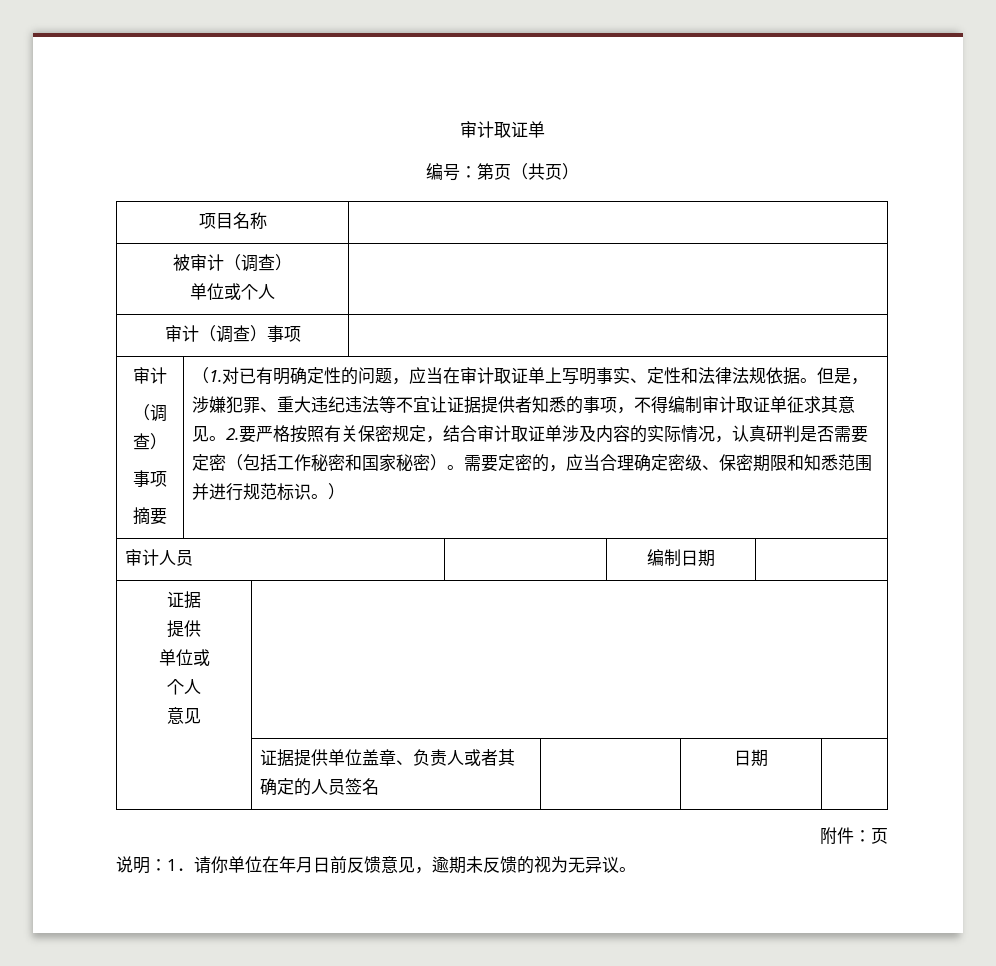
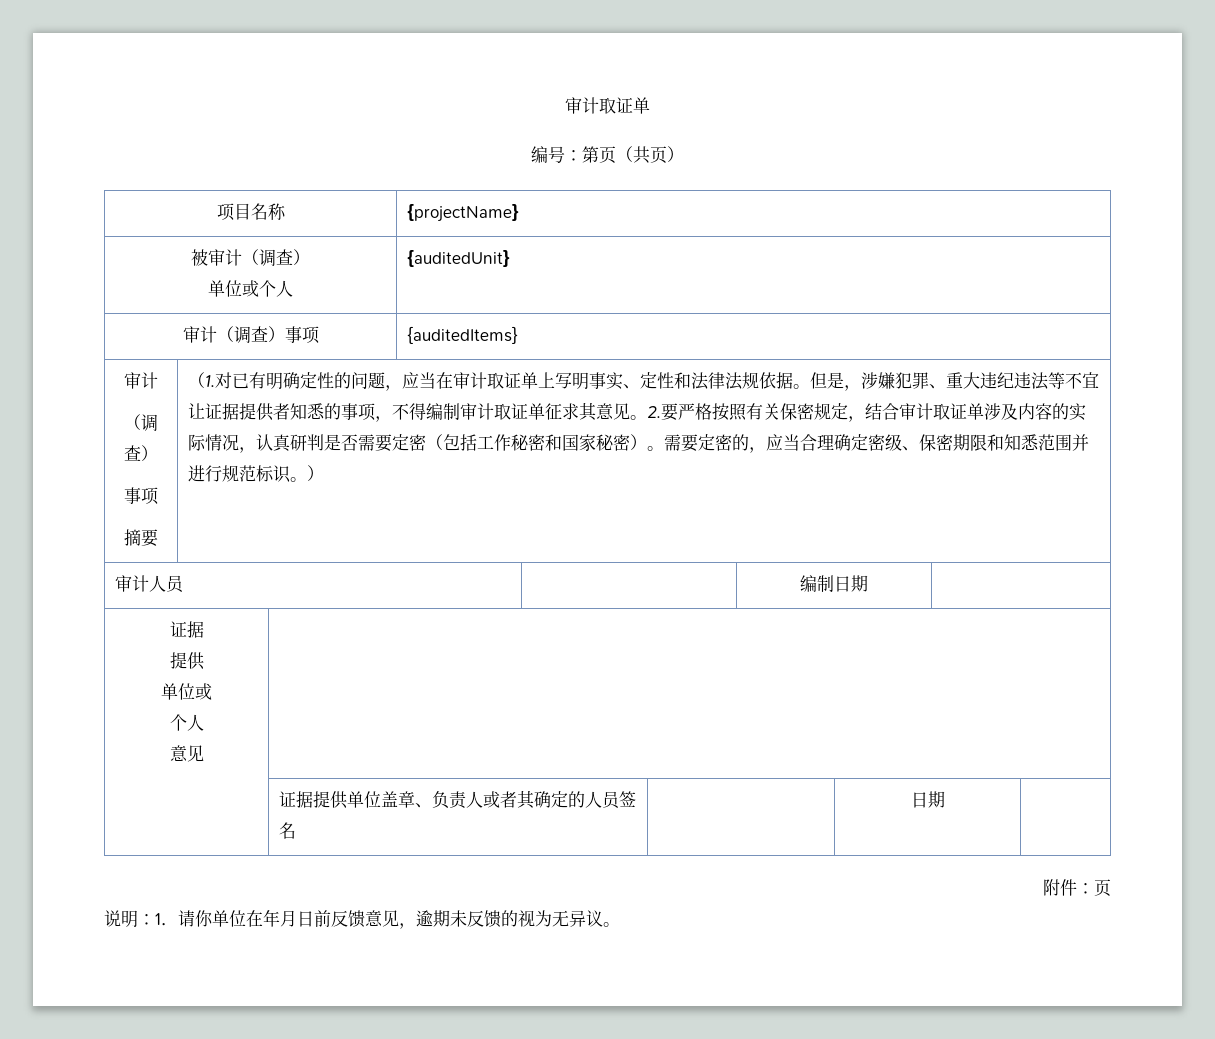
(267, 220) none -> [406,204,519,222] {projectName}
(275, 291) none -> [406,250,510,267] {auditedUnit}
(301, 334) none -> [406,326,518,344] {auditedItems}

